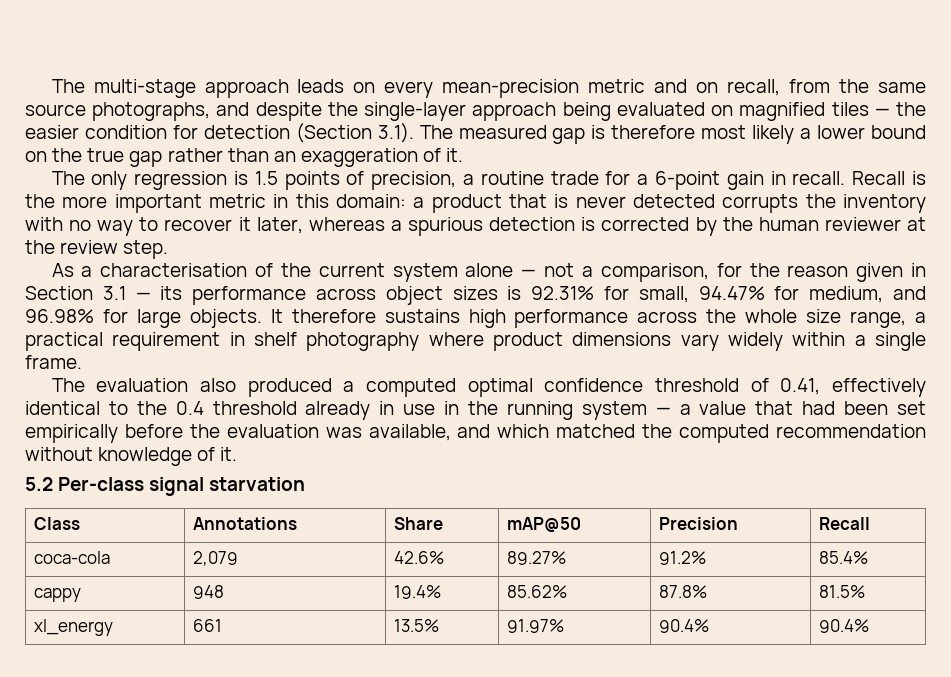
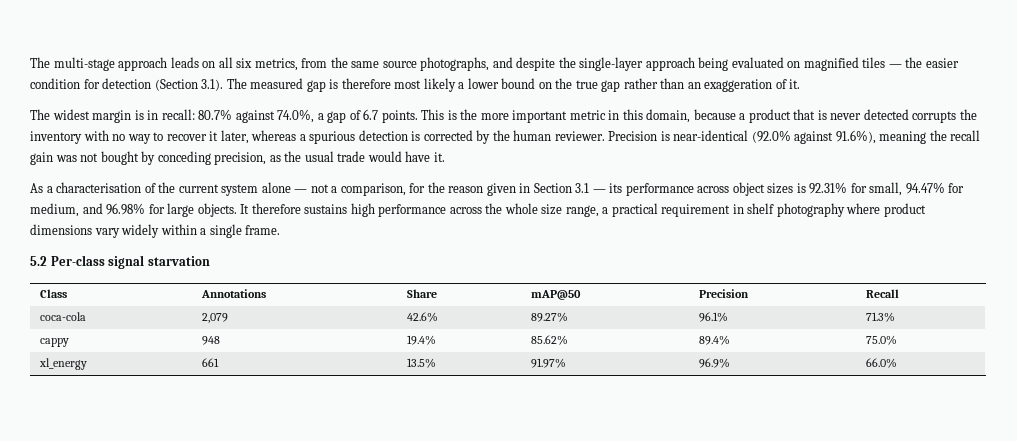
[384,79,781,98] every mean-precision metric and on recall, -> [218,57,298,71] all six metrics,
[91,171,906,190] only regression is 1.5 points of precision, a routine trade for a 6-point gain in recall. Recall -> [52,109,445,123] widest margin is in recall: 80.7% against 74.0%, a gap of 6.7 points. This
[336,194,406,208] domain: -> [646,109,736,123] domain, because
[824,217,927,231] [25,240,169,259] reviewer at the review step. -> [554,130,981,144] [30,151,445,165] reviewer. Precision is near-identical (92.0% against 91.6%), meaning the recall gain was not bought by conceding precision, as the usual trade would have it.
[51,378,926,397] [25,401,927,420] [25,424,926,443] [25,447,238,466] // The evaluation also produced a computed optimal confidence threshold of 0.41, effectively identical to the 0.4 threshold already in use in the running system — a value that had been set empirically before the evaluation was available, and which matched the computed recommendation without knowledge of it. -> (281, 230) none
[659,551,707,565] [819,551,869,564] 91.2% | 85.4% -> [698,312,728,322] [865,312,895,322] 96.1% | 71.3%
[659,585,708,598] [819,585,866,598] 87.8% | 81.5% -> [698,335,730,345] [865,335,897,345] 89.4% | 75.0%
[659,619,710,633] [819,619,870,633] 90.4% | 90.4% -> [698,358,730,368] [865,358,897,368] 96.9% | 66.0%

